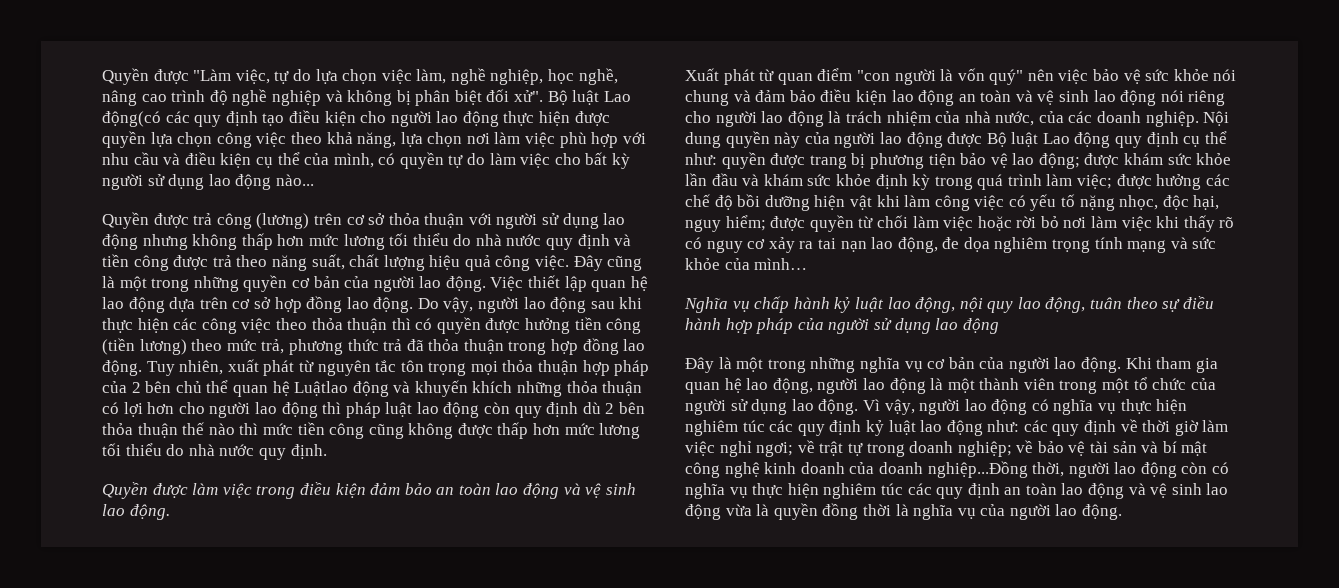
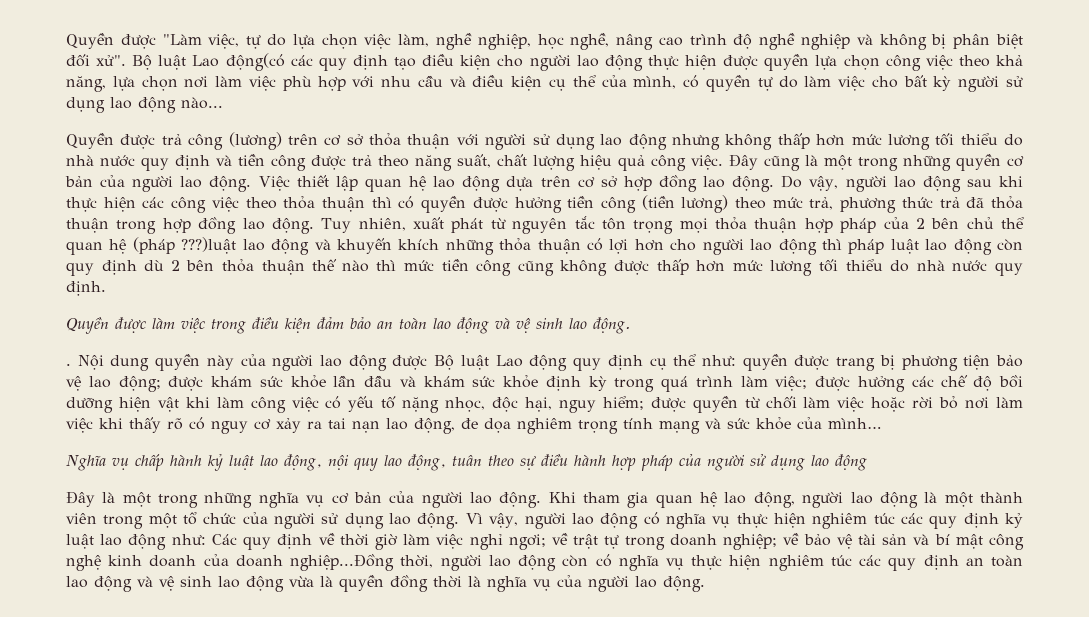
[294,381,349,396] Luậtlao -> [132,237,265,254] (pháp ???)luật lao
[685,68,1237,85] [685,89,1226,106] [685,111,1199,127] Xuất phát từ quan điểm "con người là vốn quý" nên việc bảo vệ sức khỏe nói chung và đảm bảo điều kiện lao động an toàn và vệ sinh lao động nói riêng cho người lao động là trách nhiệm của nhà nước, của các doanh nghiệp. -> [66,363,71,366] .
[1023,420,1048,432] các -> [211,534,237,545] Các

